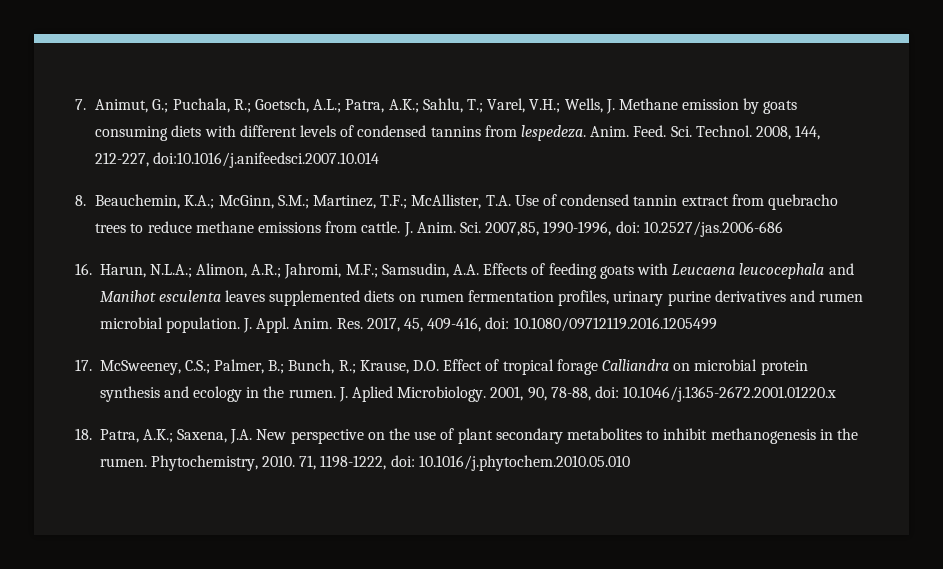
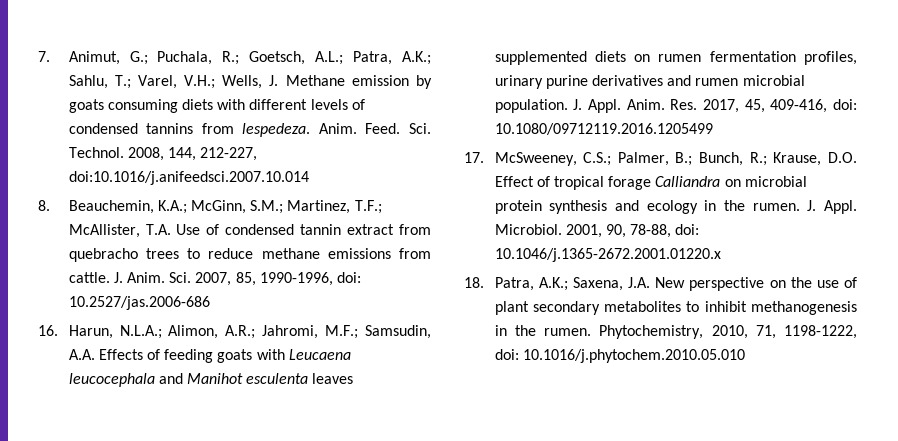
[485,222,540,236] 2007,85, -> [195,272,256,286] 2007, 85,
[352,386,487,402] Aplied Microbiology. -> [824,200,857,214] [494,224,562,235] Appl. Microbiol.
[262,455,296,467] 2010. -> [711,325,748,339] 2010,

